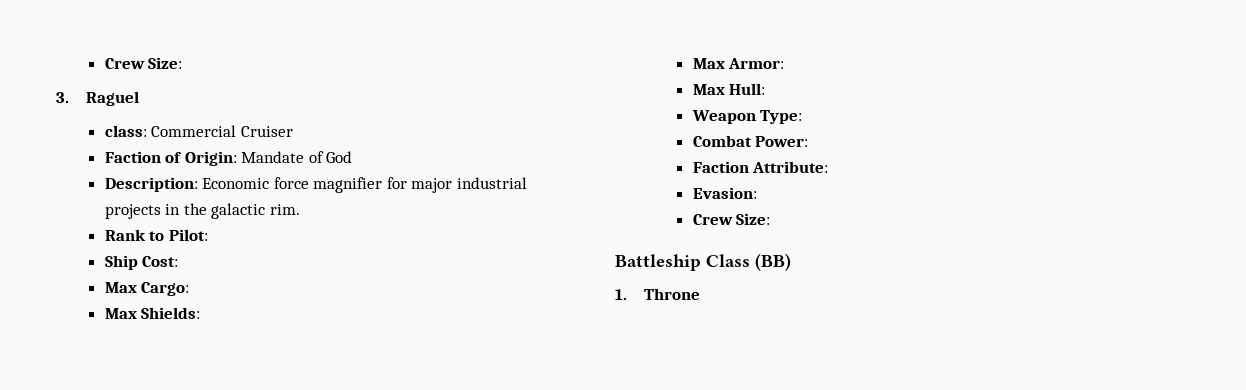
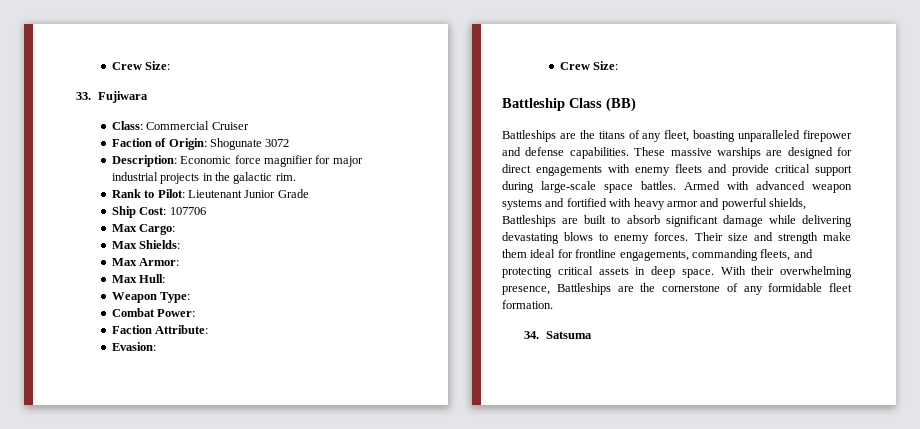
[104,57,183,69] [56,91,139,106] [104,125,147,137] Crew Size: // 3. Raguel // class: -> [111,61,171,70] [76,91,149,103] [111,121,143,130] Crew Size: // 33. Fujiwara // Class:
[241,151,353,163] Mandate of God -> [209,138,290,150] Shogunate 3072
(208, 235) none -> [187,189,309,198] Lieutenant Junior Grade
(179, 261) none -> [169,207,206,215] 107706
[615,288,701,300] 1. Throne -> [502,130,852,142] [502,147,852,159] [502,164,852,176] [502,181,852,193] [502,198,806,210] [502,215,852,227] [502,232,851,244] [502,249,813,261] [502,266,852,278] [502,283,852,295] [502,300,553,309] [524,331,593,339] Battleships are the titans of any fleet, boasting unparalleled firepower and defense capabilities. These massive warships are designed for direct engagements with enemy fleets and provide critical support during large-scale space battles. Armed with advanced weapon systems and fortified with heavy armor and powerful shields, Battleships are built to absorb significant damage while delivering devastating blows to enemy forces. Their size and strength make them ideal for frontline engagements, commanding fleets, and protecting critical assets in deep space. With their overwhelming presence, Battleships are the cornerstone of any formidable fleet formation. // 34. Satsuma

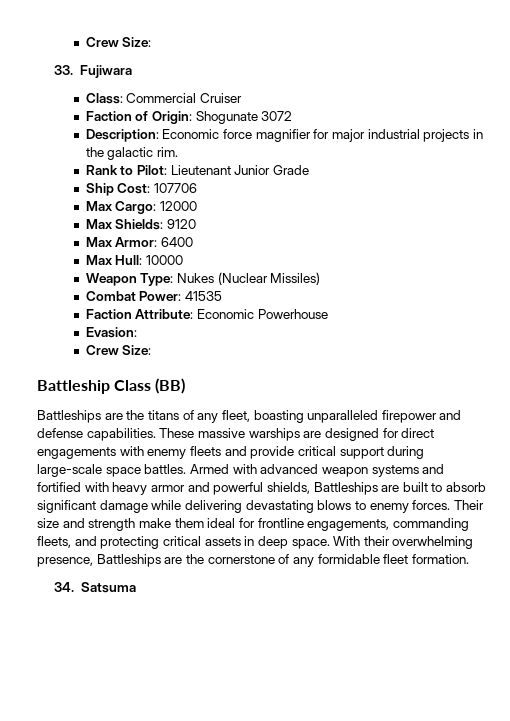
(176, 229) none -> [160,201,198,211] 12000
(181, 244) none -> [167,219,197,229] 9120
(180, 262) none -> [161,237,194,247] 6400
(166, 278) none -> [146,255,184,265] 10000
(191, 297) none -> [177,272,321,285] Nukes (Nuclear Missiles)
(196, 313) none -> [185,291,223,301] 41535
(209, 329) none -> [197,309,328,319] Economic Powerhouse

